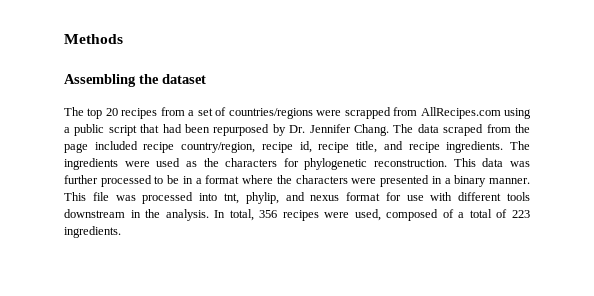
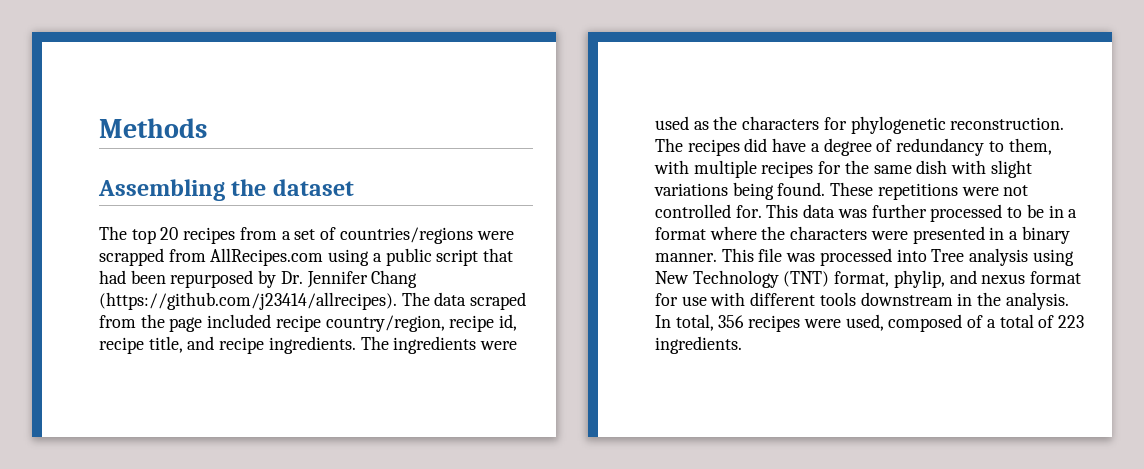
[354,124,389,136] Chang. -> [371,270,418,288] [99,292,397,310] Chang (https://github.com/j23414/allrecipes).
(448, 163) none -> [655,138,1052,156] [654,160,1032,178] [654,182,1029,200] [655,204,762,218] The recipes did have a degree of redundancy to them, with multiple recipes for the same dish with slight variations being found. These repetitions were not controlled for.
[223,193,239,204] tnt, -> [931,248,1074,266] [655,270,890,288] Tree analysis using New Technology (TNT) format,

